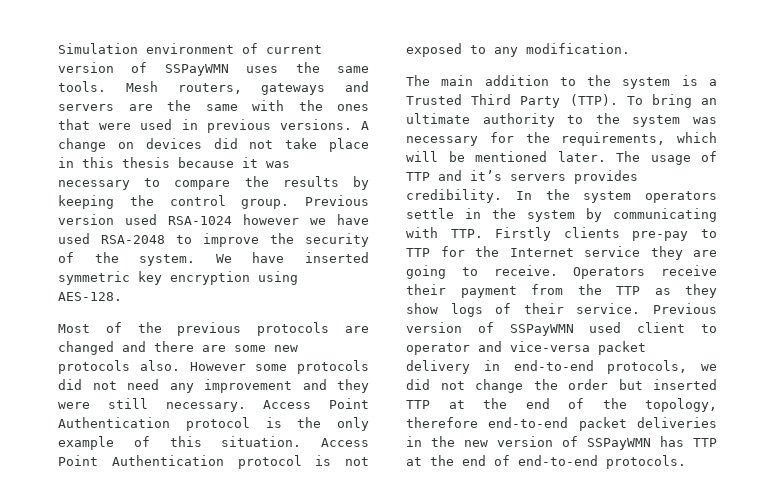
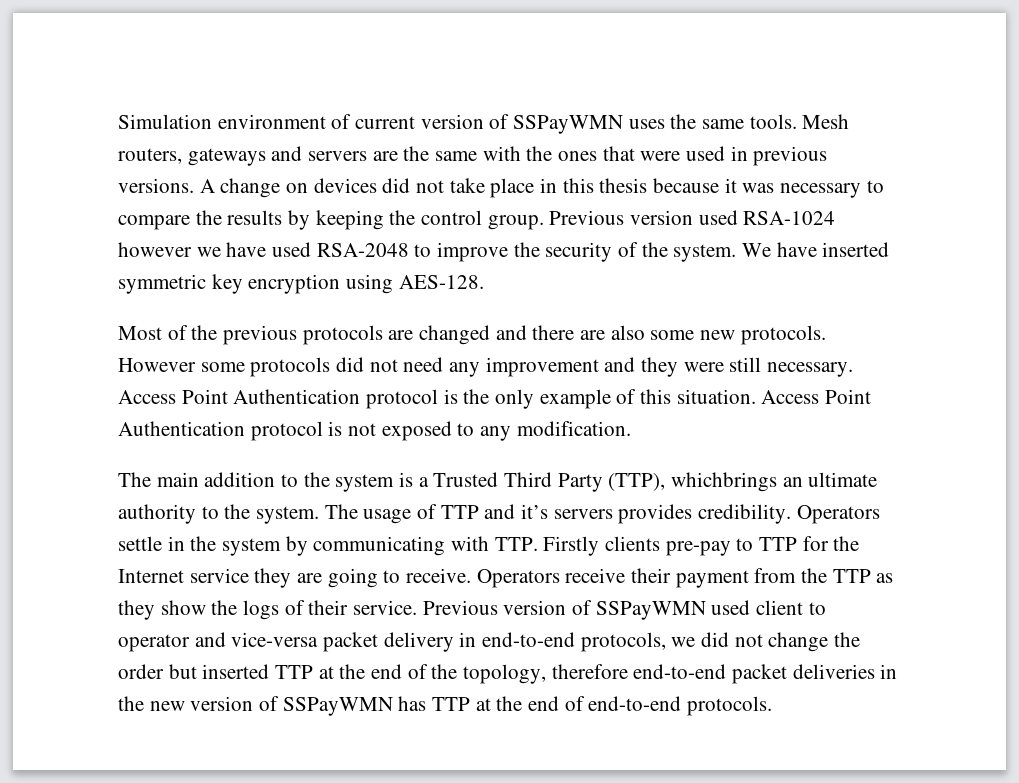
(226, 348) none -> [610,325,645,340] also
[58,360,180,374] protocols also. -> [740,325,826,345] protocols.
[569,94,692,108] (TTP). To bring -> [608,472,778,492] (TTP), whichbrings
[632,115,717,127] [406,132,717,146] [406,151,606,162] system was necessary for the requirements, which will be mentioned later. -> [256,506,320,524] system.
[515,189,717,203] In the system operators -> [796,505,880,524] Operators
(438, 308) none -> [211,600,238,615] the

